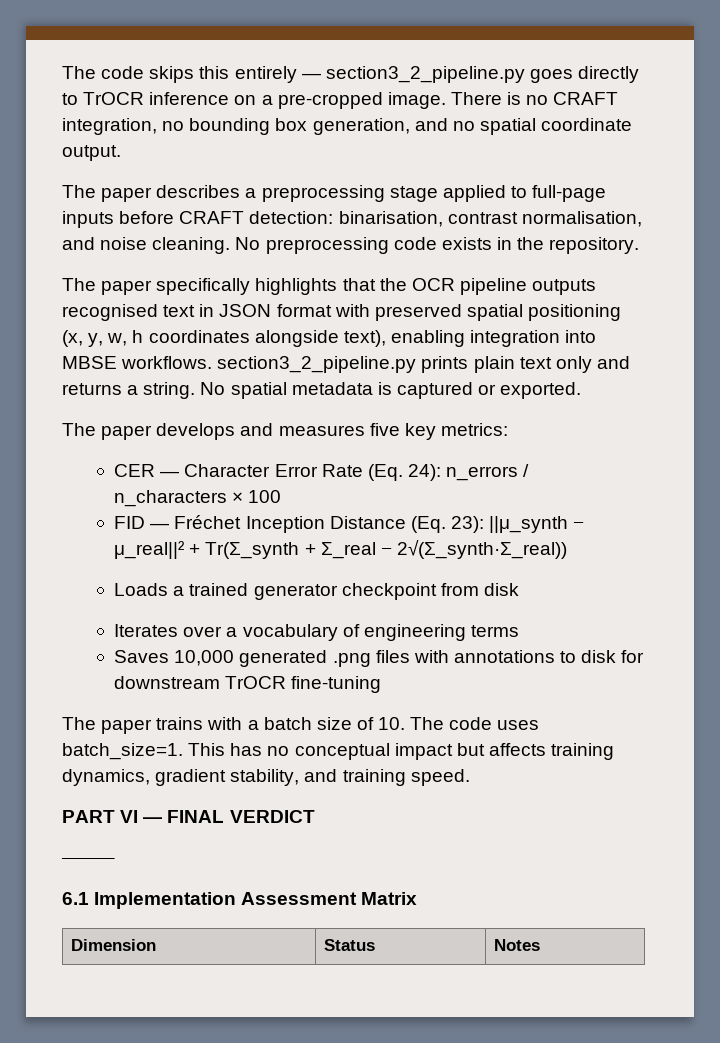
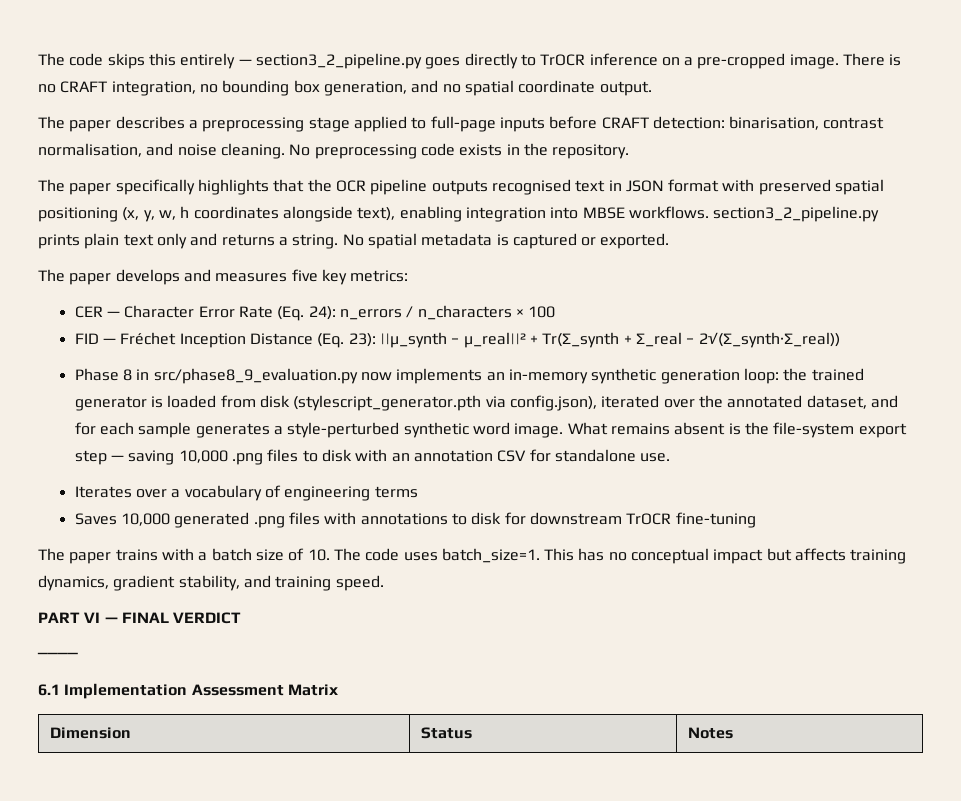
[114,583,519,600] Loads a trained generator checkpoint from disk -> [74,368,864,384] [74,395,898,411] [74,422,907,438] [74,449,671,465] Phase 8 in src/phase8_9_evaluation.py now implements an in-memory synthetic generation loop: the trained generator is loaded from disk (stylescript_generator.pth via config.json), iterated over the annotated dataset, and for each sample generates a style-perturbed synthetic word image. What remains absent is the file-system export step — saving 10,000 .png files to disk with an annotation CSV for standalone use.

